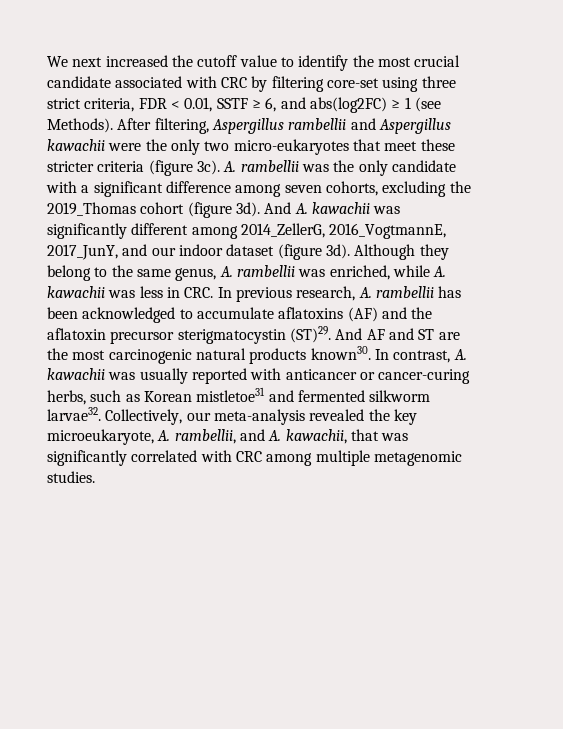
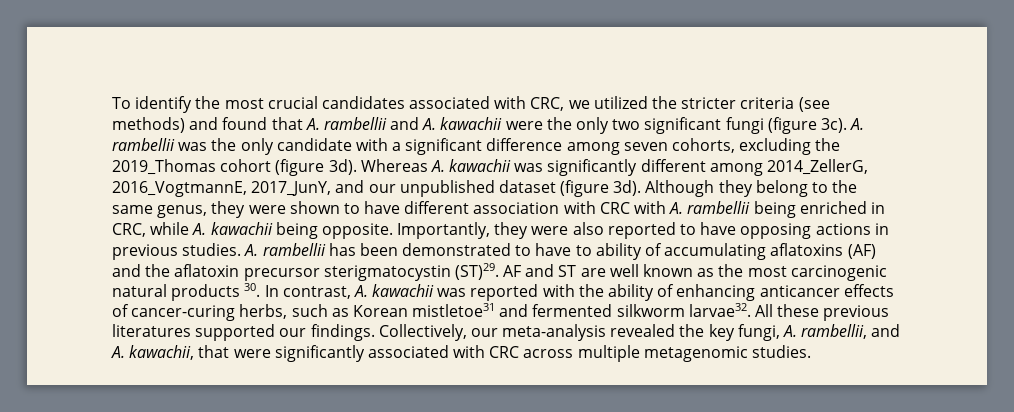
[47,55,294,67] We next increased the cutoff value to -> [112,97,131,109] To
[47,76,456,92] [47,97,441,113] [47,118,284,134] candidate associated with CRC by filtering core-set using three strict criteria, FDR < 0.01, SSTF ≥ 6, and abs(log2FC) ≥ 1 (see Methods). After filtering, Aspergillus -> [321,96,830,112] [112,117,320,133] candidates associated with CRC, we utilized the stricter criteria (see methods) and found that A.
[378,118,451,134] Aspergillus -> [422,118,437,130] A.
[233,139,455,155] [47,161,145,172] micro-eukaryotes that meet these stricter criteria -> [644,117,764,134] significant fungi
[264,202,292,214] And -> [360,159,428,172] Whereas
[178,244,223,256] indoor -> [399,180,495,197] unpublished
[219,265,447,280] [47,286,462,302] [47,307,274,323] A. rambellii was enriched, while A. kawachii was less in CRC. In previous research, A. rambellii has been acknowledged to accumulate -> [211,201,885,218] [112,222,889,239] [112,243,767,260] they were shown to have different association with CRC with A. rambellii being enriched in CRC, while A. kawachii being opposite. Importantly, they were also reported to have opposing actions in previous studies. A. rambellii has been demonstrated to have to ability of accumulating
[335,328,363,340] And -> (499, 271) none
(460, 336) none -> [609,264,715,277] well known as
[310,346,371,360] known30. -> [244,283,261,297] 30.
[139,368,188,384] usually -> (467, 292) none
[285,369,375,380] anticancer or -> [578,284,894,301] [112,304,129,317] the ability of enhancing anticancer effects of
(101, 414) none -> [755,304,890,321] [112,324,375,341] All these previous literatures supported our findings.
[47,429,154,445] microeukaryote, -> [737,324,780,341] fungi,
[381,433,409,441] [47,450,313,466] was significantly correlated with CRC among -> [233,345,574,362] were significantly associated with CRC across

